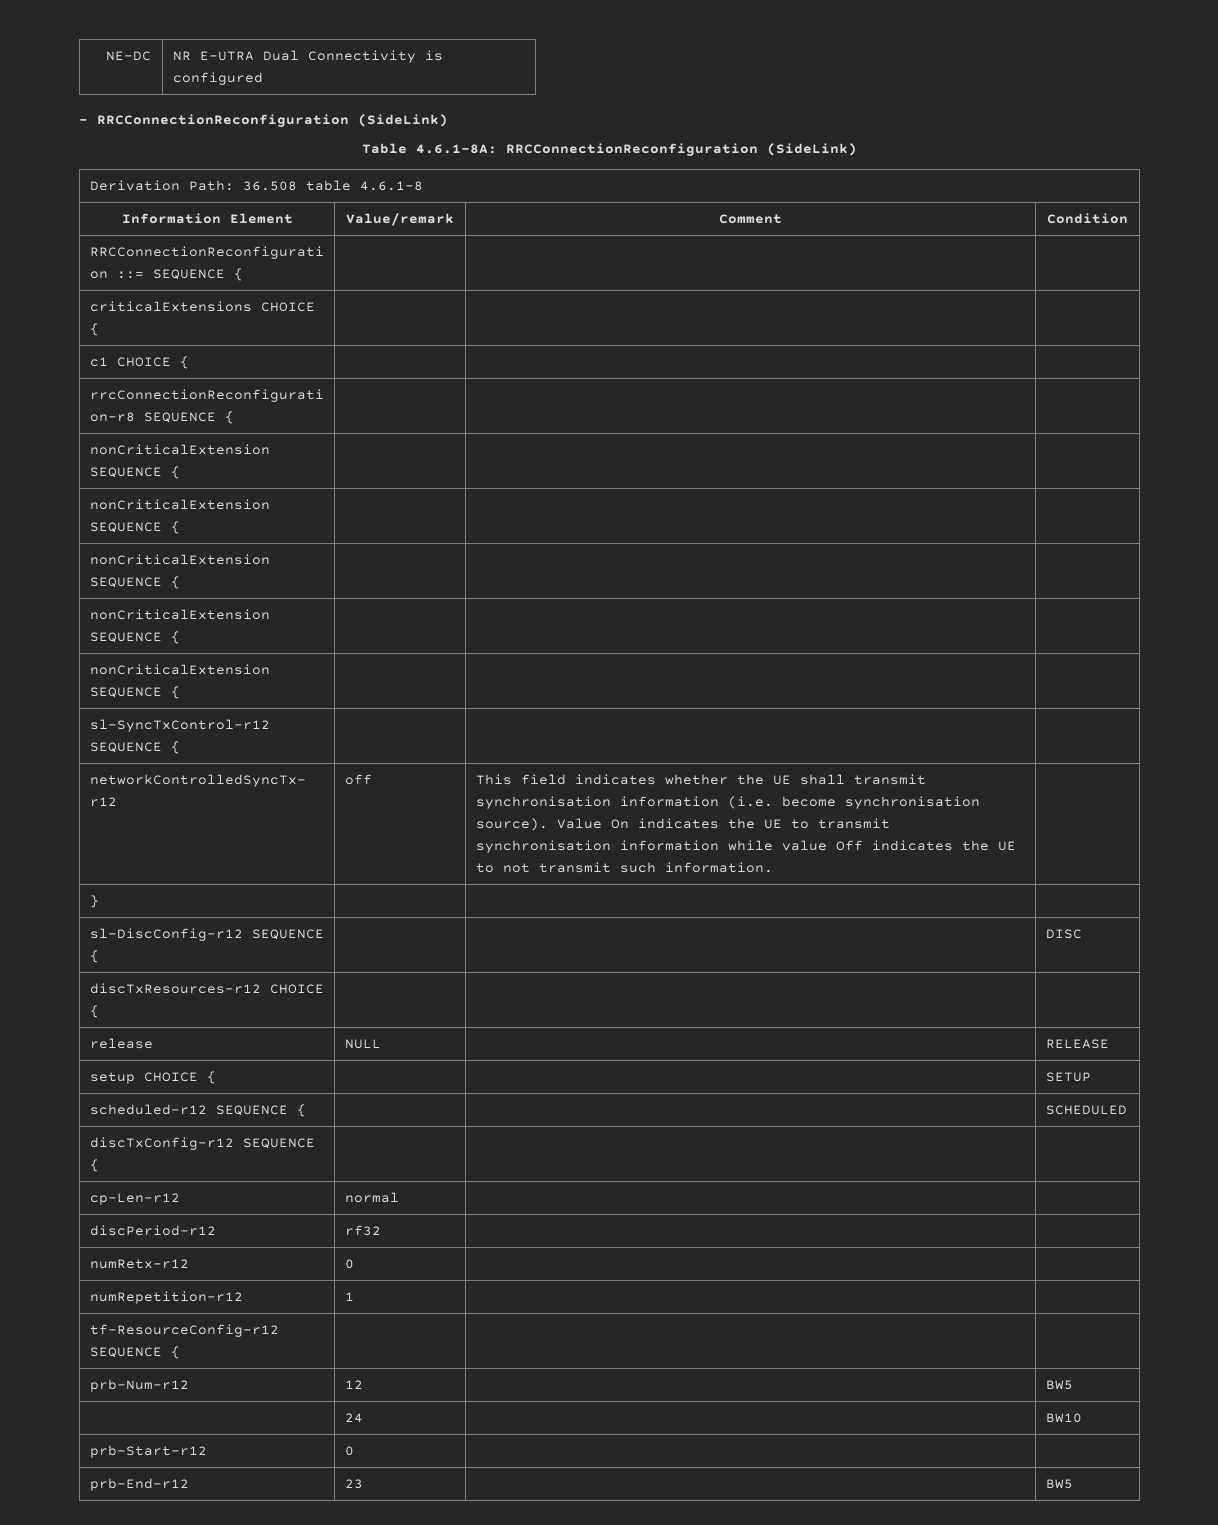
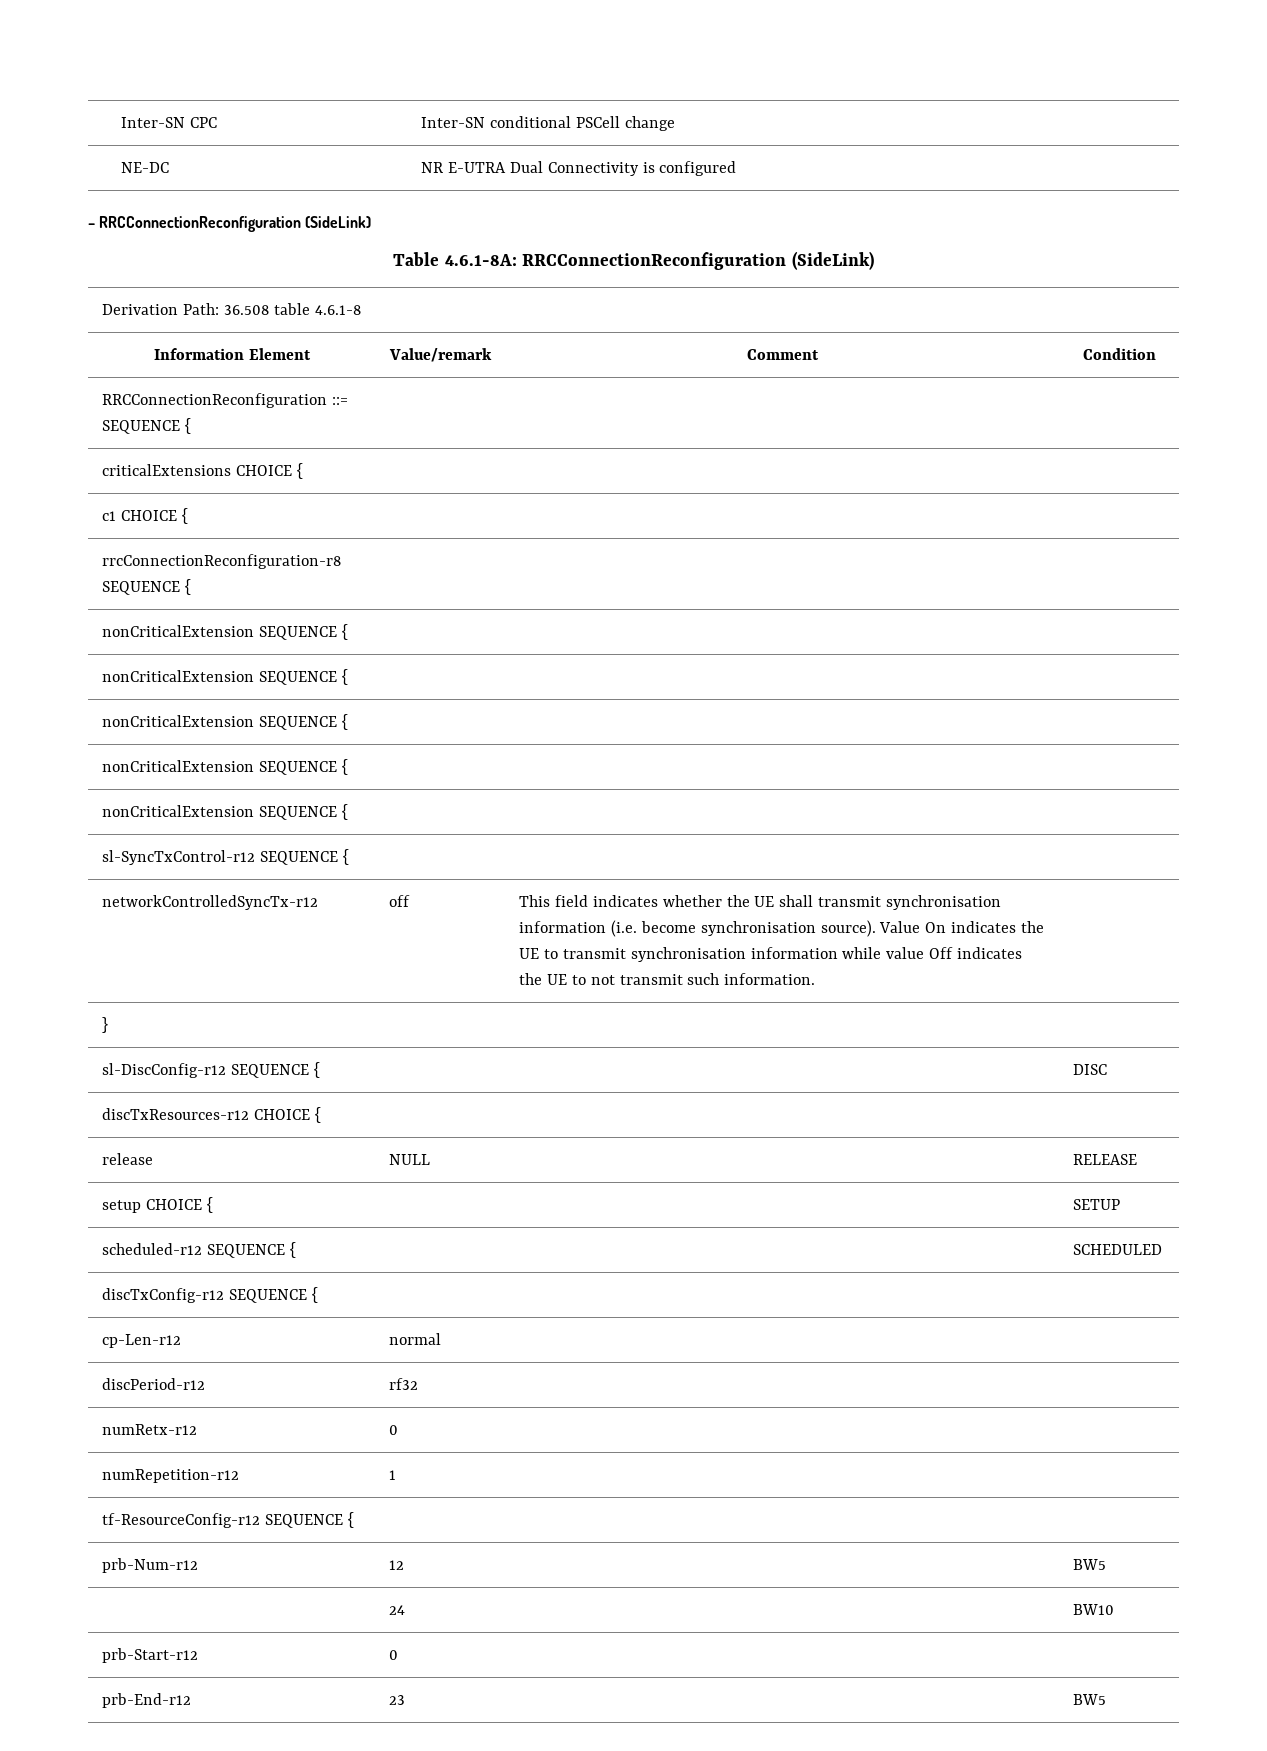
(106, 56) none -> [121,117,218,128] [421,116,675,131] Inter-SN CPC | Inter-SN conditional PSCell change //

